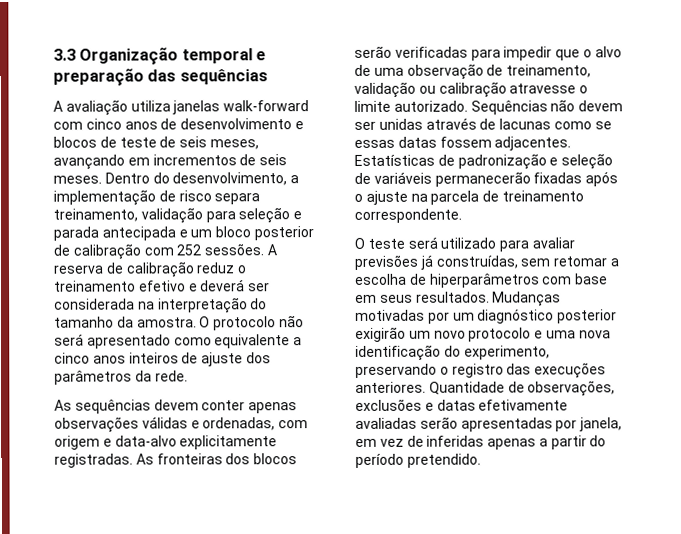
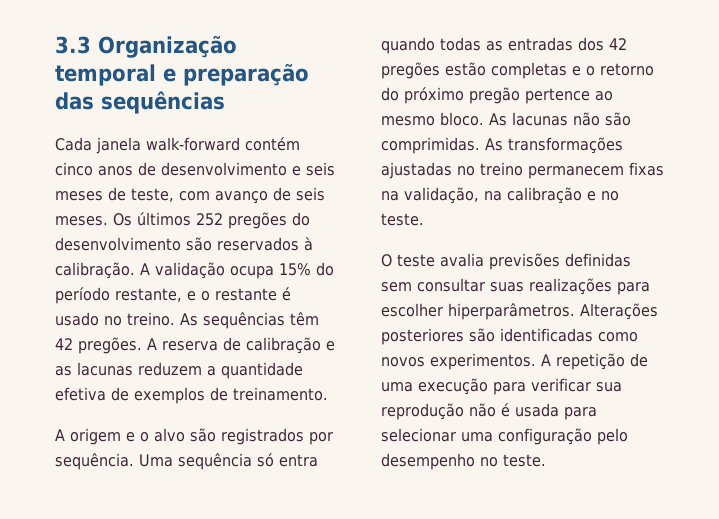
[53,99,310,116] [53,121,83,130] A avaliação utiliza janelas walk-forward com -> [55,137,300,154] Cada janela walk-forward contém
[53,136,259,150] [53,154,288,170] [53,172,300,186] [53,189,261,206] [53,207,303,224] [53,226,314,241] [53,243,277,260] [53,261,248,278] [54,279,271,292] [54,297,268,314] [54,315,304,331] [54,333,303,349] [54,352,271,367] [54,370,188,385] [54,399,298,414] [54,416,309,433] [54,435,278,450] [54,453,298,468] [354,45,622,61] [354,63,592,80] [354,81,589,98] [354,99,624,115] [354,117,612,130] [354,136,572,151] [354,153,614,170] [354,171,619,187] [354,190,584,205] [354,208,462,223] [354,236,575,252] [354,254,619,270] [355,273,609,288] [355,291,562,307] [355,308,618,324] [355,326,611,342] [355,344,550,361] [355,362,607,379] [355,380,616,397] [355,398,569,411] [355,416,623,432] [355,435,607,450] [355,453,481,468] blocos de teste de seis meses, avançando em incrementos de seis meses. Dentro do desenvolvimento, a implementação de risco separa treinamento, validação para seleção e parada antecipada e um bloco posterior de calibração com 252 sessões. A reserva de calibração reduz o treinamento efetivo e deverá ser considerada na interpretação do tamanho da amostra. O protocolo não será apresentado como equivalente a cinco anos inteiros de ajuste dos parâmetros da rede. // As sequências devem conter apenas observações válidas e ordenadas, com origem e data-alvo explicitamente registradas. As fronteiras dos blocos serão verificadas para impedir que o alvo de uma observação de treinamento, validação ou calibração atravesse o limite autorizado. Sequências não devem ser unidas através de lacunas como se essas datas fossem adjacentes. Estatísticas de padronização e seleção de variáveis permanecerão fixadas após o ajuste na parcela de treinamento correspondente. // O teste será utilizado para avaliar previsões já construídas, sem retomar a escolha de hiperparâmetros com base em seus resultados. Mudanças motivadas por um diagnóstico posterior exigirão um novo protocolo e uma nova identificação do experimento, preservando o registro das execuções anteriores. Quantidade de observações, exclusões e datas efetivamente avaliadas serão apresentadas por janela, em vez de inferidas apenas a partir do período pretendido. -> [306,162,335,176] [55,187,325,204] [55,212,310,229] [55,237,313,251] [55,262,334,279] [55,287,291,304] [55,312,319,329] [55,337,335,354] [55,362,303,379] [55,387,328,404] [55,428,333,445] [55,453,318,470] [381,37,627,54] [381,62,654,79] [381,87,613,104] [381,112,631,126] [381,137,623,154] [381,162,664,179] [381,187,619,204] [381,213,424,226] [381,253,631,270] [381,278,650,295] [381,303,658,320] [381,328,638,345] [381,353,648,370] [381,378,622,395] [381,403,597,420] [381,428,628,445] [381,453,546,470] seis meses de teste, com avanço de seis meses. Os últimos 252 pregões do desenvolvimento são reservados à calibração. A validação ocupa 15% do período restante, e o restante é usado no treino. As sequências têm 42 pregões. A reserva de calibração e as lacunas reduzem a quantidade efetiva de exemplos de treinamento. // A origem e o alvo são registrados por sequência. Uma sequência só entra quando todas as entradas dos 42 pregões estão completas e o retorno do próximo pregão pertence ao mesmo bloco. As lacunas não são comprimidas. As transformações ajustadas no treino permanecem fixas na validação, na calibração e no teste. // O teste avalia previsões definidas sem consultar suas realizações para escolher hiperparâmetros. Alterações posteriores são identificadas como novos experimentos. A repetição de uma execução para verificar sua reprodução não é usada para selecionar uma configuração pelo desempenho no teste.

